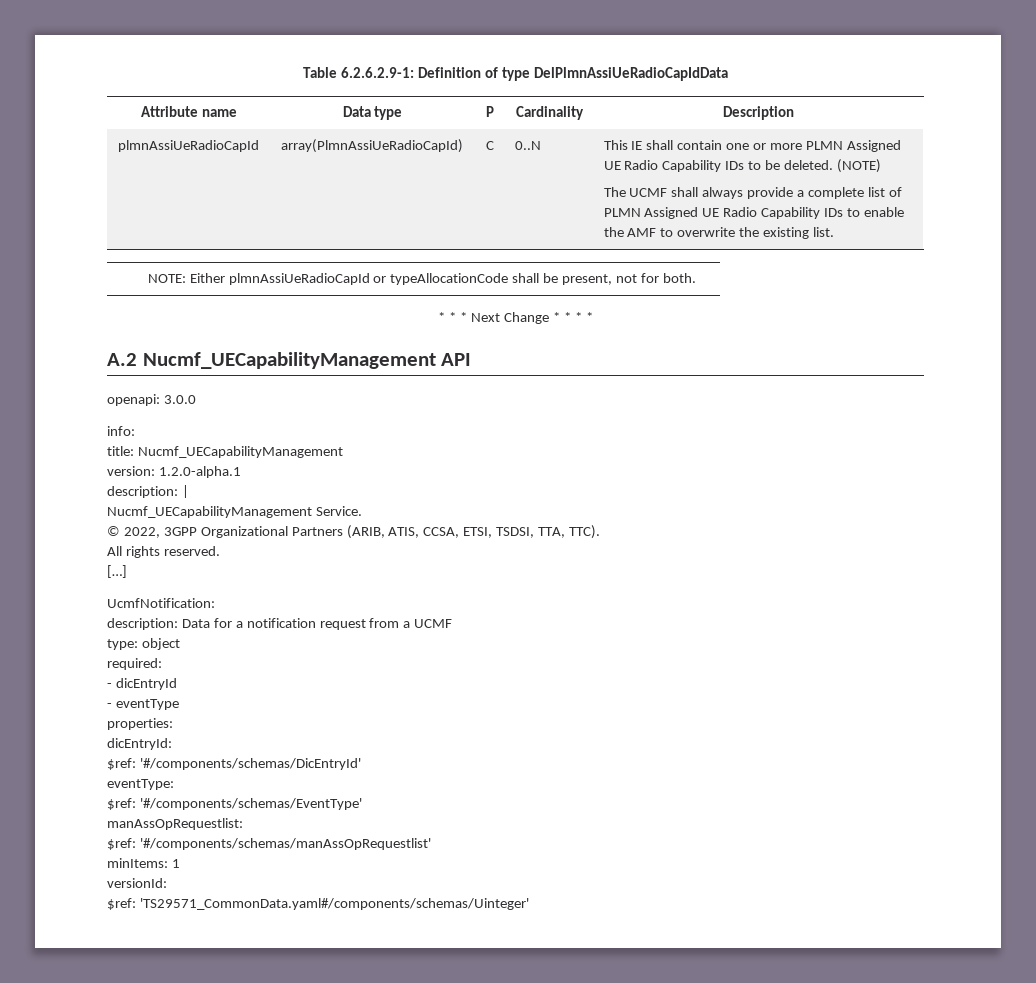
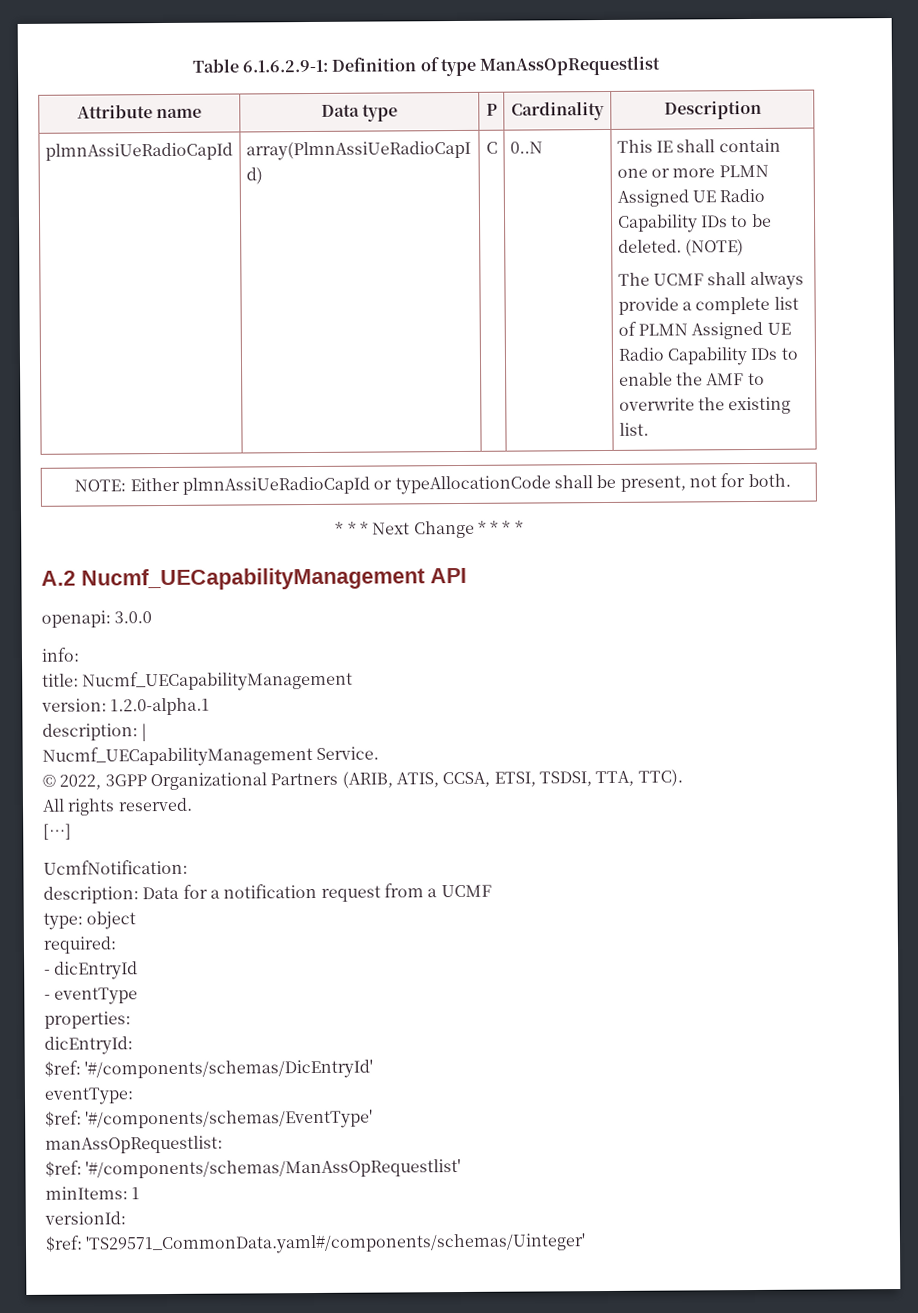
[341,67,415,78] 6.2.6.2.9-1: -> [242,59,330,73] 6.1.6.2.9-1:
[533,67,728,81] DelPlmnAssiUeRadioCapIdData -> [479,55,662,76] ManAssOpRequestlist
[139,838,431,850] '#/components/schemas/manAssOpRequestlist' -> [85,1158,462,1179] '#/components/schemas/ManAssOpRequestlist'

